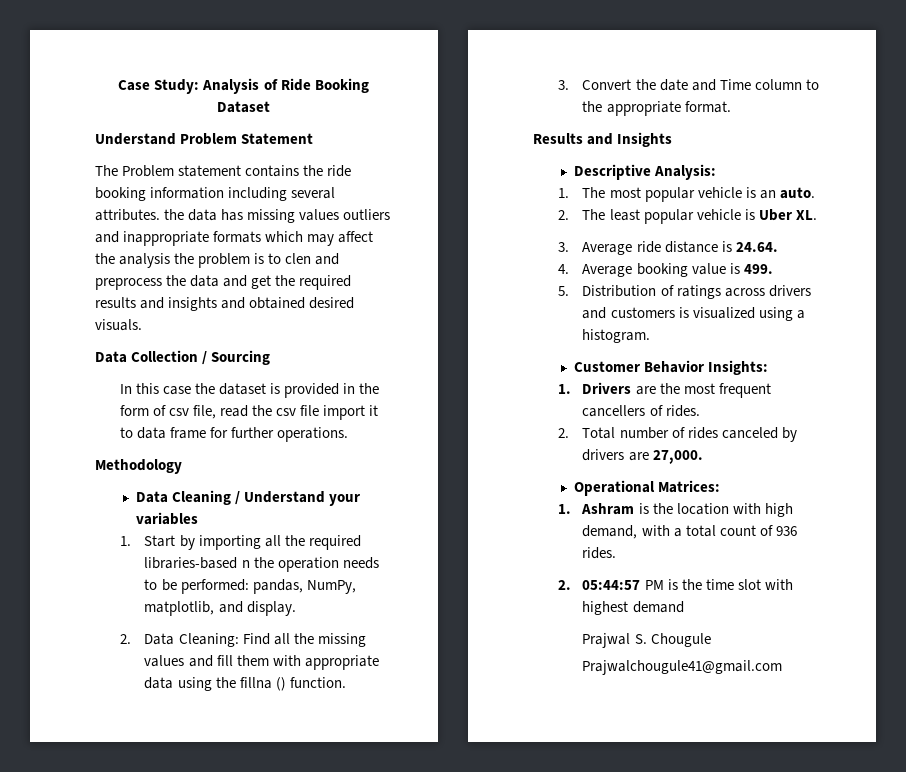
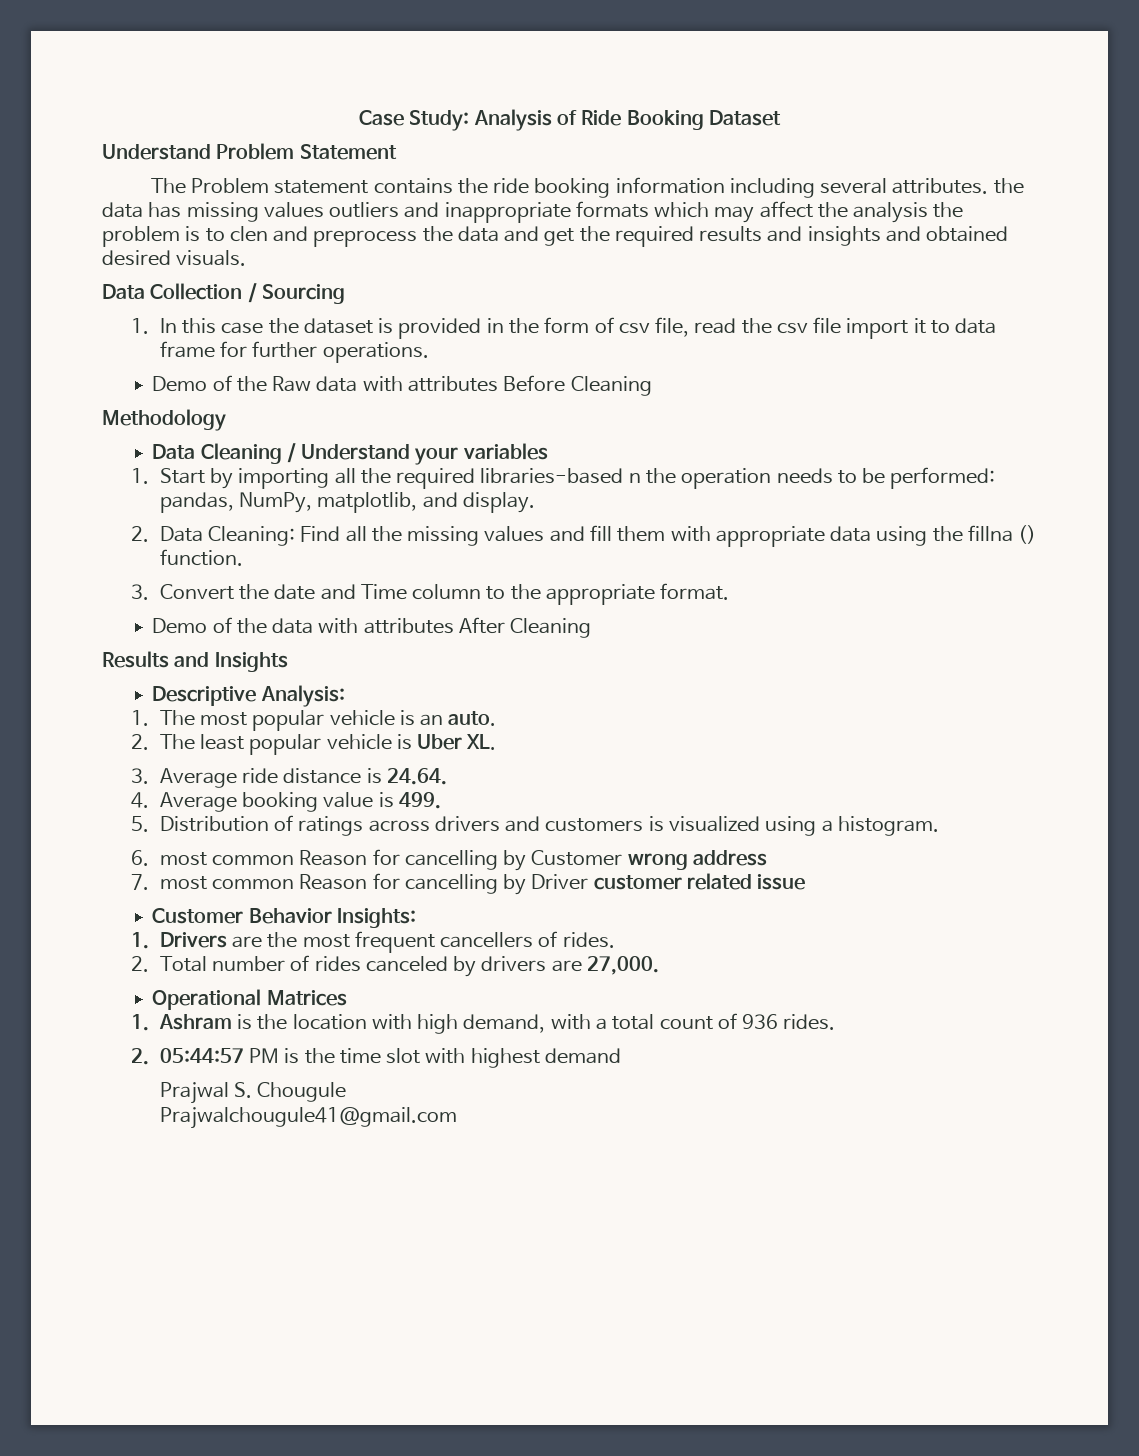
(271, 357) none -> [130,318,149,334] 1.
(348, 434) none -> [152,375,652,396] // Demo of the Raw data with attributes Before Cleaning
(731, 107) none -> [152,617,592,638] // Demo of the data with attributes After Cleaning
(651, 336) none -> [130,849,767,871] [130,873,806,895] // 6. most common Reason for cancelling by Customer wrong address // 7. most common Reason for cancelling by Driver customer related issue
[658,480,721,493] Matrices: -> [266,990,347,1006] Matrices

